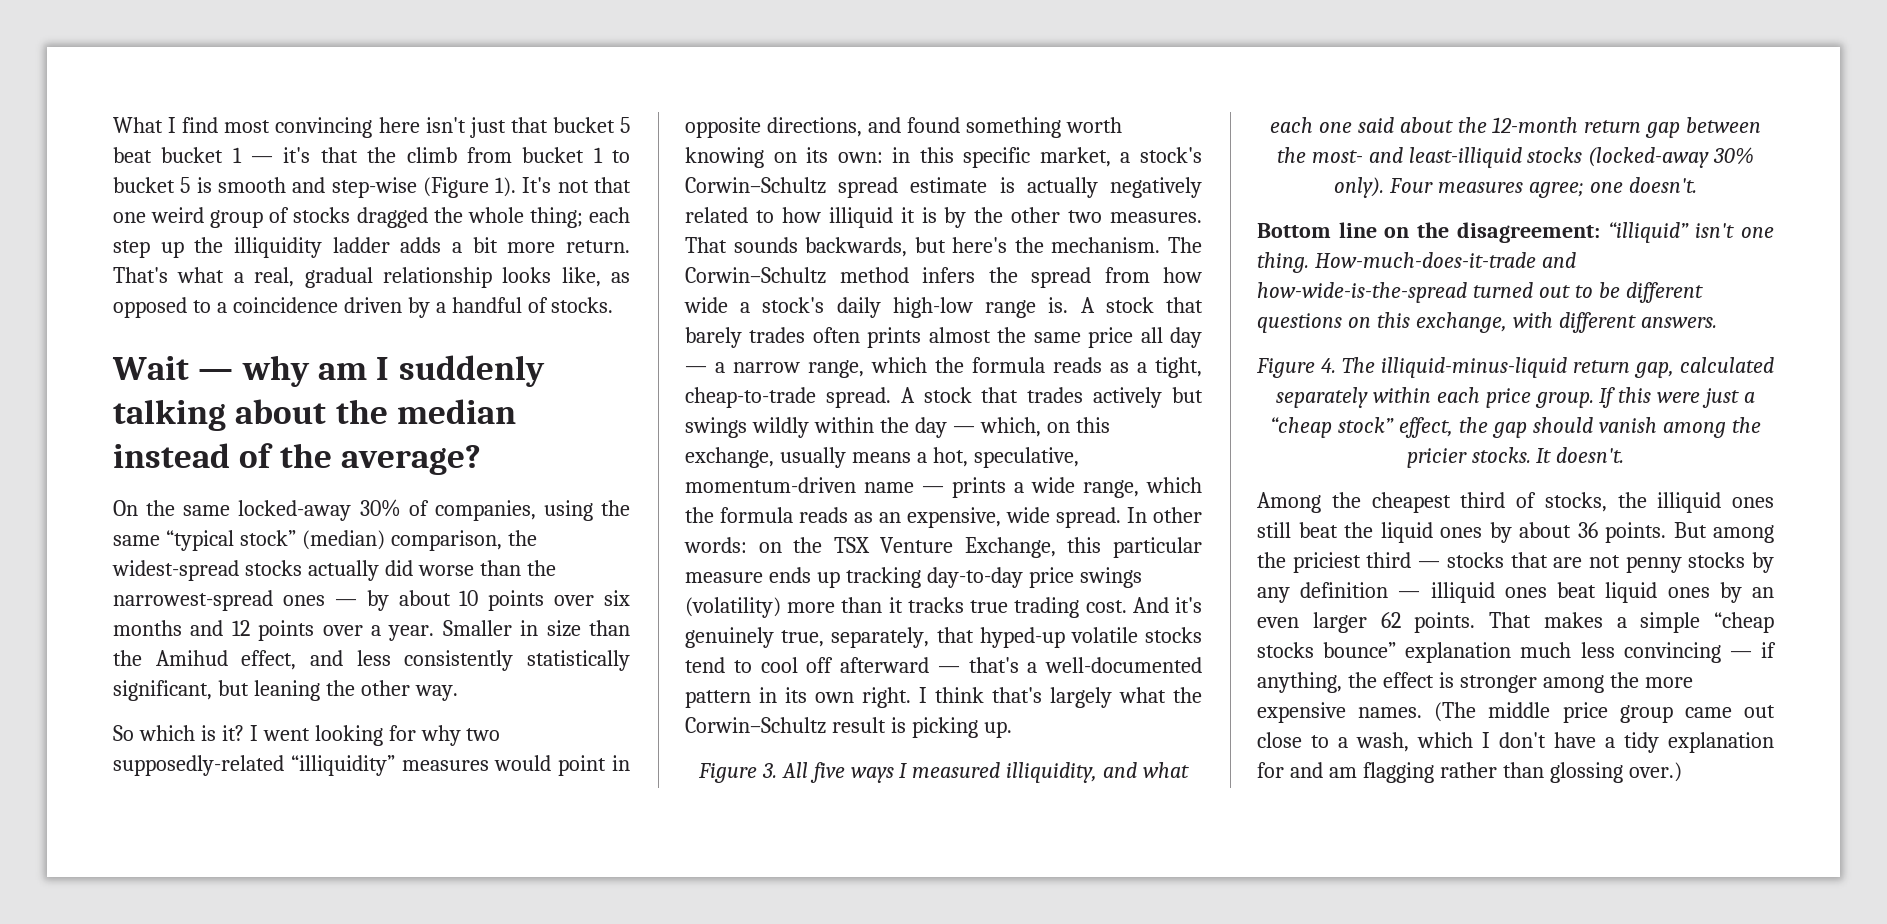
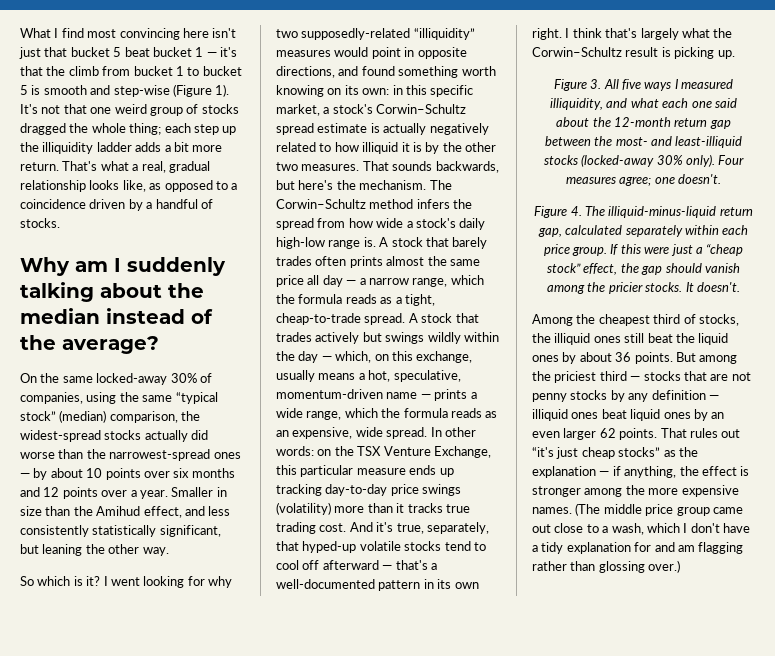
[112,355,310,387] Wait — why -> [20,257,70,276] Why
[685,627,774,648] genuinely -> (394, 527) none
[1257,222,1774,243] [1257,252,1576,273] [1257,282,1703,303] [1257,312,1717,333] // Bottom line on the disagreement: “illiquid” isn't one thing. How-much-does-it-trade and how-wide-is-the-spread turned out to be different questions on this exchange, with different answers. -> (722, 179) none
[1543,612,1774,633] [1257,642,1721,663] makes a simple “cheap stocks bounce” explanation much less convincing -> [689,428,741,438] [532,447,698,459] [532,466,596,478] rules out “it's just cheap stocks” as the explanation

